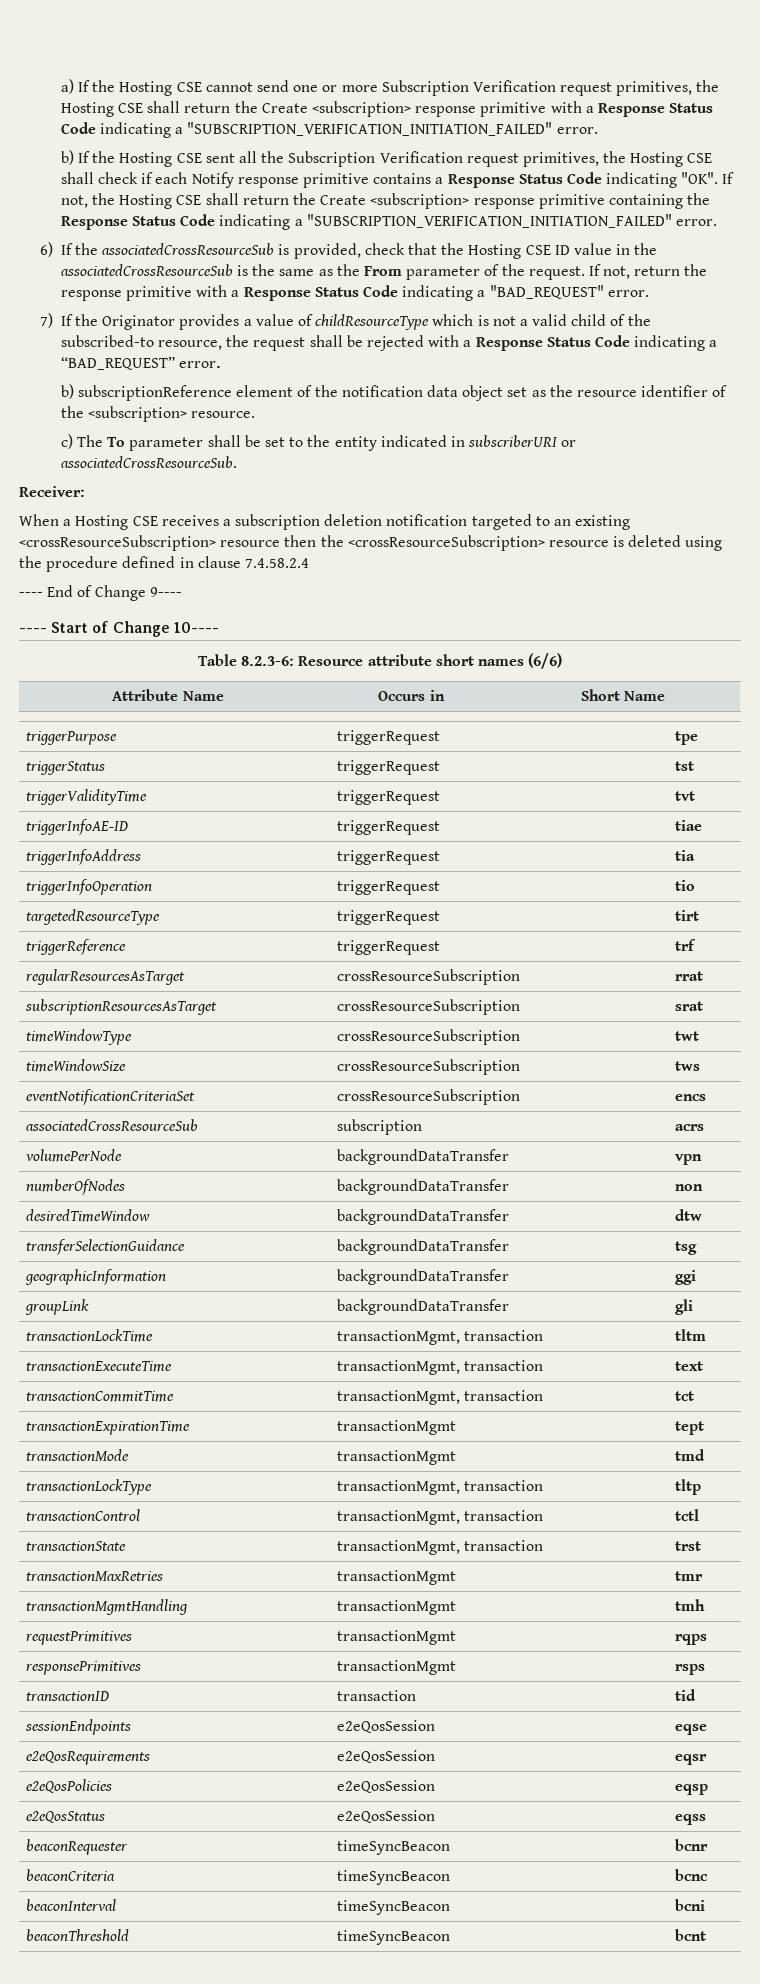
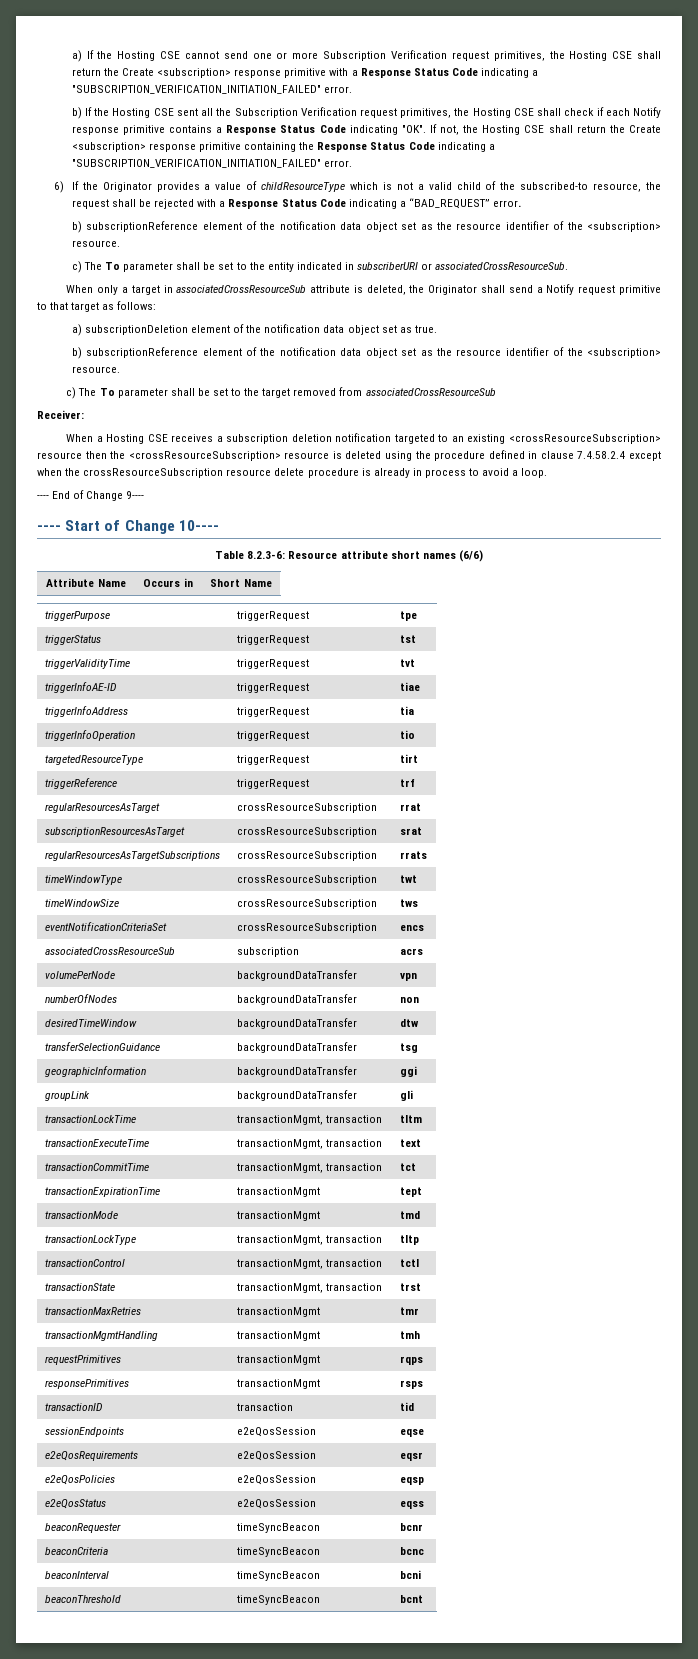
[102,243,658,259] [60,264,708,280] [60,285,649,301] [39,313,99,328] associatedCrossResourceSub is provided, check that the Hosting CSE ID value in the associatedCrossResourceSub is the same as the From parameter of the request. If not, return the response primitive with a Response Status Code indicating a "BAD_REQUEST" error. // 7) If the -> (98, 186) none
(237, 462) none -> [66,284,661,295] [37,301,157,312] [71,324,437,336] [71,347,662,359] [71,366,120,373] [66,387,496,399] // When only a target in associatedCrossResourceSub attribute is deleted, the Originator shall send a Notify request primitive to that target as follows: // a) subscriptionDeletion element of the notification data object set as true. // b) subscriptionReference element of the notification data object set as the resource identifier of the <subscription> resource. // c) The To parameter shall be set to the target removed from associatedCrossResourceSub
(309, 563) none -> [628,451,661,461] [37,468,548,478] except when the crossResourceSubscription resource delete procedure is already in process to avoid a loop.
(703, 1006) none -> [45,851,221,861] [237,851,378,861] [400,851,428,859] // regularResourcesAsTargetSubscriptions | crossResourceSubscription | rrats

